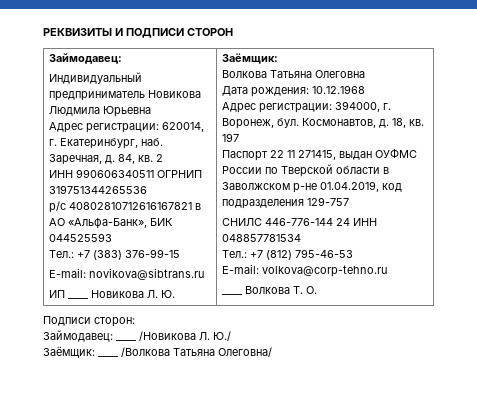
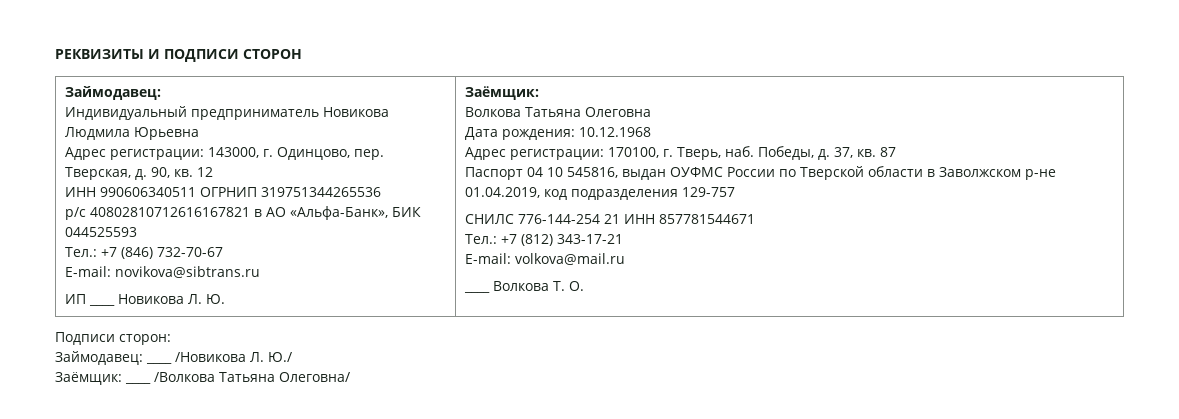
[161,122,204,132] [48,138,163,149] [48,154,163,165] 620014, г. Екатеринбург, наб. Заречная, д. 84, кв. 2 -> [208,147,385,160] [65,167,214,180] 143000, г. Одинцово, пер. Тверская, д. 90, кв. 12
[92,249,180,260] (383) 376-99-15 -> [121,247,224,259] (846) 732-70-67
[334,101,391,112] [221,118,424,129] [221,133,239,142] [221,150,336,161] 394000, г. Воронеж, бул. Космонавтов, д. 18, кв. 197 // Паспорт 22 11 271415, -> [608,146,897,160] [465,167,619,180] 170100, г. Тверь, наб. Победы, д. 37, кв. 87 // Паспорт 04 10 545816,
[264,218,377,226] [221,234,301,242] 446-776-144 24 ИНН 048857781534 -> [518,214,756,224] 776-144-254 21 ИНН 857781544671
[294,249,353,258] [221,264,388,277] 795-46-53 // E-mail: volkova@corp-tehno.ru -> [557,234,624,244] [465,253,626,265] 343-17-21 // E-mail: volkova@mail.ru

